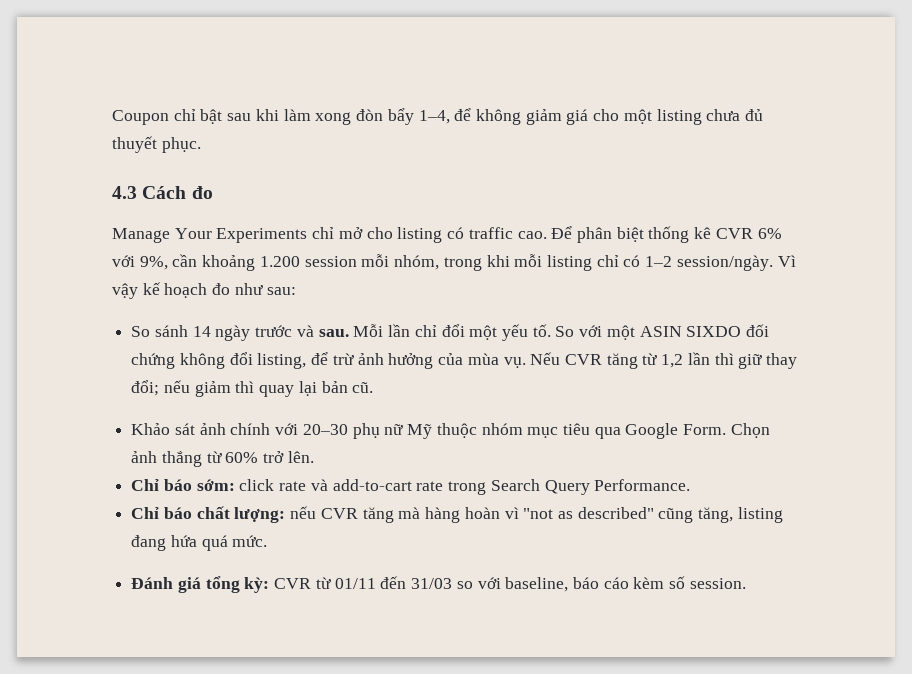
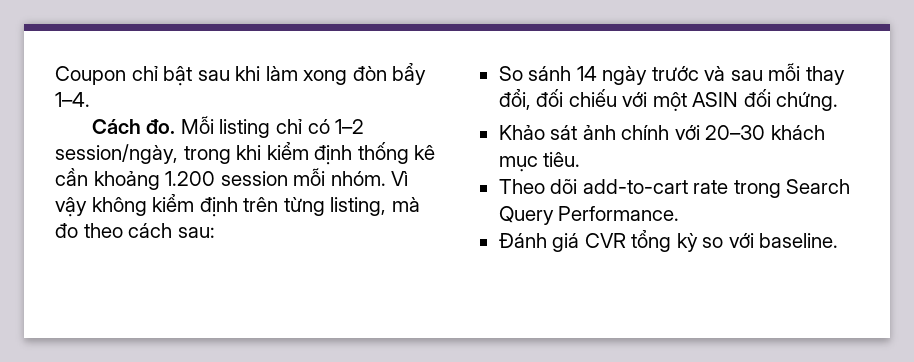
[418,108,764,125] [112,136,201,153] [112,186,213,199] [112,226,782,243] [112,255,168,270] 1–4, để không giảm giá cho một listing chưa đủ thuyết phục. // 4.3 Cách đo // Manage Your Experiments chỉ mở cho listing có traffic cao. Để phân biệt thống kê CVR 6% với 9%, -> [55,92,90,107] [91,116,365,138] [55,142,436,165] 1–4. // Cách đo. Mỗi listing chỉ có 1–2 session/ngày, trong khi kiểm định thống kê
[394,254,796,271] [112,282,263,299] nhóm, trong khi mỗi listing chỉ có 1–2 session/ngày. Vì vậy kế hoạch đo như -> [330,171,409,186] [55,194,420,217] [55,223,173,238] nhóm. Vì vậy không kiểm định trên từng listing, mà đo theo cách
[318,324,770,341] [131,352,798,369] [131,380,374,397] sau. Mỗi lần chỉ đổi một yếu tố. So với một ASIN SIXDO đối chứng không đổi listing, để trừ ảnh hưởng của mùa vụ. Nếu CVR tăng từ 1,2 lần thì giữ thay đổi; nếu giảm thì quay lại bản cũ. -> [730,63,845,85] [498,89,839,111] sau mỗi thay đổi, đối chiếu với một ASIN đối chứng.
[352,423,770,439] [131,451,314,467] [131,479,328,491] phụ nữ Mỹ thuộc nhóm mục tiêu qua Google Form. Chọn ảnh thắng từ 60% trở lên. // Chỉ báo sớm: click rate và -> [770,125,825,140] [498,152,581,172] [498,179,578,194] khách mục tiêu. // Theo dõi
[131,506,783,523] [131,535,268,551] [131,576,746,593] Chỉ báo chất lượng: nếu CVR tăng mà hàng hoàn vì "not as described" cũng tăng, listing đang hứa quá mức. // Đánh giá tổng kỳ: CVR từ 01/11 đến 31/03 so với baseline, báo cáo kèm số session. -> [498,230,839,252] Đánh giá CVR tổng kỳ so với baseline.

